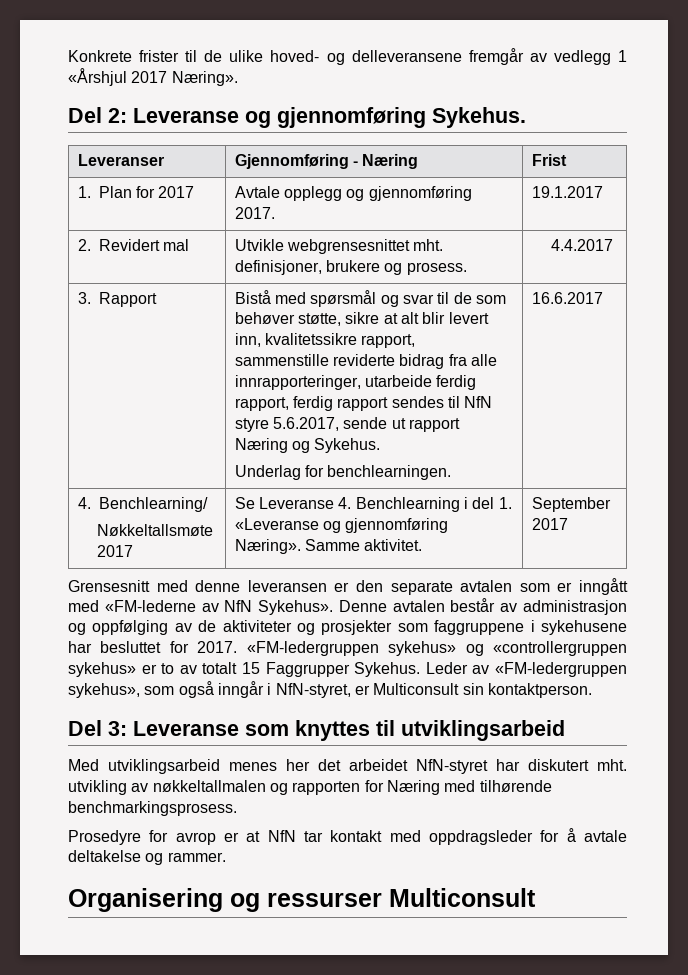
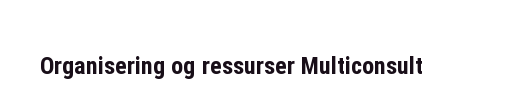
[68,48,628,65] [68,68,238,86] [68,107,526,128] [77,154,164,166] [234,154,419,169] [531,154,567,166] [77,186,195,198] [234,186,472,201] [234,207,275,219] [531,186,603,198] [77,239,190,251] [234,239,444,254] [234,260,467,275] [550,239,613,251] [77,292,157,307] [234,290,507,307] [234,312,489,326] [234,333,416,348] [234,354,498,369] [234,375,477,390] [234,396,493,411] [234,417,461,432] [234,438,381,453] [234,465,452,480] [531,292,603,304] [77,497,208,512] [96,524,213,536] [96,545,133,557] [234,497,512,512] [234,518,449,533] [234,539,423,554] [531,497,611,512] [531,518,568,530] [68,578,629,595] [68,598,627,615] [68,620,628,635] [68,641,627,656] [68,662,628,677] [68,681,592,698] [68,720,565,741] [68,759,627,774] [68,780,552,795] [68,801,237,816] [68,828,627,845] [68,850,226,865] Konkrete frister til de ulike hoved- og delleveransene fremgår av vedlegg 1 «Årshjul 2017 Næring». // Del 2: Leveranse og gjennomføring Sykehus. // Leveranser | Gjennomføring - Næring | Frist // 1. Plan for 2017 | Avtale opplegg og gjennomføring 2017. | 19.1.2017 // 2. Revidert mal | Utvikle webgrensesnittet mht. definisjoner, brukere og prosess. | 4.4.2017 // 3. Rapport | Bistå med spørsmål og svar til de som behøver støtte, sikre at alt blir levert inn, kvalitetssikre rapport, sammenstille reviderte bidrag fra alle innrapporteringer, utarbeide ferdig rapport, ferdig rapport sendes til NfN styre 5.6.2017, sende ut rapport Næring og Sykehus. // Underlag for benchlearningen. | 16.6.2017 // 4. Benchlearning/ // Nøkkeltallsmøte 2017 | Se Leveranse 4. Benchlearning i del 1. «Leveranse og gjennomføring Næring». Samme aktivitet. | September 2017 // Grensesnitt med denne leveransen er den separate avtalen som er inngått med «FM-lederne av NfN Sykehus». Denne avtalen består av administrasjon og oppfølging av de aktiviteter og prosjekter som faggruppene i sykehusene har besluttet for 2017. «FM-ledergruppen sykehus» og «controllergruppen sykehus» er to av totalt 15 Faggrupper Sykehus. Leder av «FM-ledergruppen sykehus», som også inngår i NfN-styret, er Multiconsult sin kontaktperson. // Del 3: Leveranse som knyttes til utviklingsarbeid // Med utviklingsarbeid menes her det arbeidet NfN-styret har diskutert mht. utvikling av nøkkeltallmalen og rapporten for Næring med tilhørende benchmarkingsprosess. // Prosedyre for avrop er at NfN tar kontakt med oppdragsleder for å avtale deltakelse og rammer. // -> (40, 67) none

